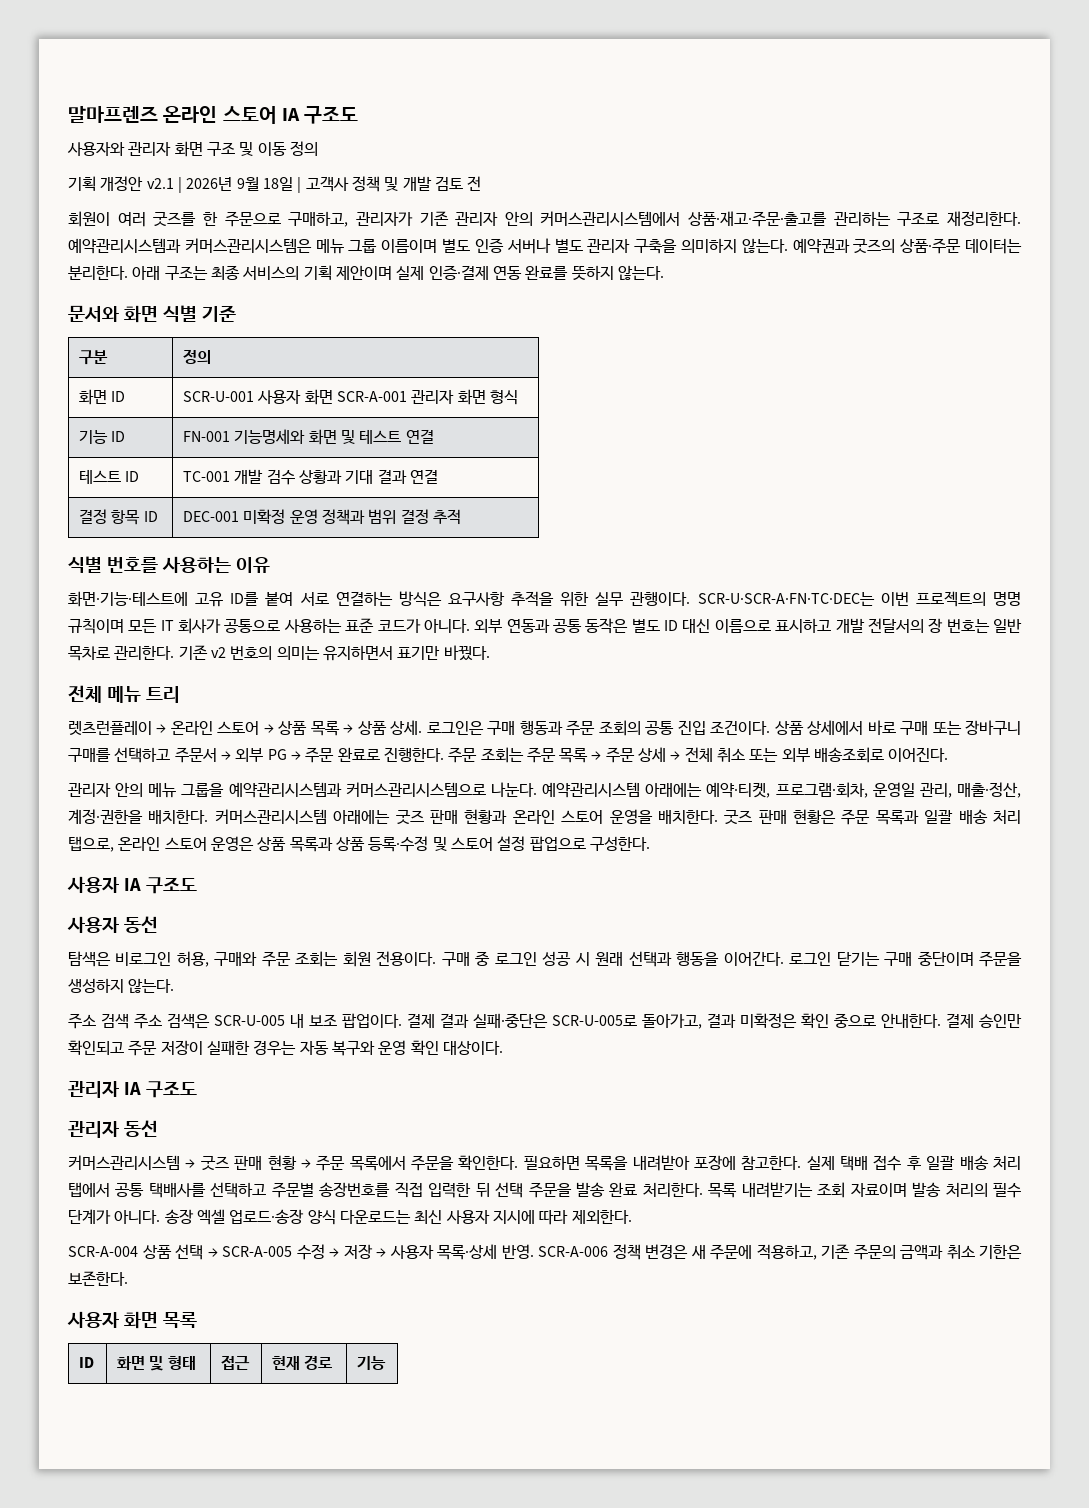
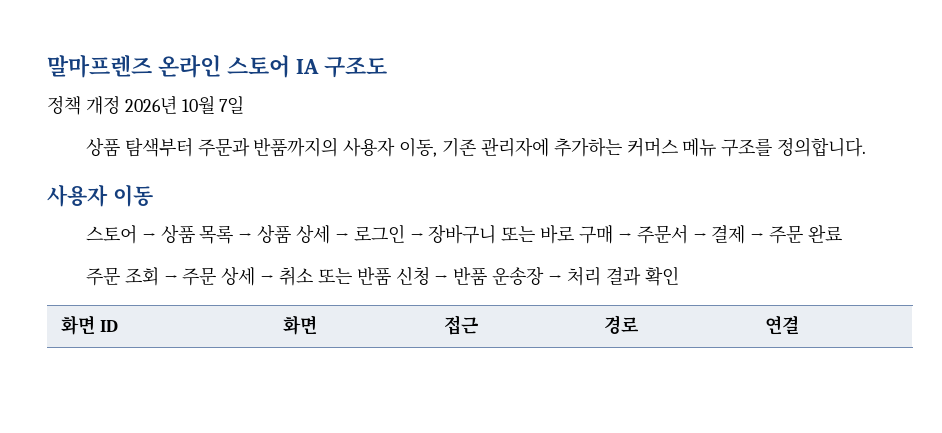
[67,141,318,157] [68,176,482,193] [68,211,1021,227] [68,238,1022,254] [68,265,664,280] [68,305,236,323] [79,350,109,365] [183,349,212,364] [79,389,126,405] [183,389,519,405] [79,430,126,444] [183,429,434,445] [79,469,140,484] [183,469,439,485] [79,509,158,525] [183,509,462,525] [68,556,270,573] [68,591,1021,607] [68,618,1023,634] [68,645,490,661] [68,685,180,703] [68,721,213,735] 사용자와 관리자 화면 구조 및 이동 정의 // 기획 개정안 v2.1 | 2026년 9월 18일 | 고객사 정책 및 개발 검토 전 // 회원이 여러 굿즈를 한 주문으로 구매하고, 관리자가 기존 관리자 안의 커머스관리시스템에서 상품·재고·주문·출고를 관리하는 구조로 재정리한다. 예약관리시스템과 커머스관리시스템은 메뉴 그룹 이름이며 별도 인증 서버나 별도 관리자 구축을 의미하지 않는다. 예약권과 굿즈의 상품·주문 데이터는 분리한다. 아래 구조는 최종 서비스의 기획 제안이며 실제 인증·결제 연동 완료를 뜻하지 않는다. // 문서와 화면 식별 기준 // 구분 | 정의 // 화면 ID | SCR-U-001 사용자 화면 SCR-A-001 관리자 화면 형식 // 기능 ID | FN-001 기능명세와 화면 및 테스트 연결 // 테스트 ID | TC-001 개발 검수 상황과 기대 결과 연결 // 결정 항목 ID | DEC-001 미확정 운영 정책과 범위 결정 추적 // 식별 번호를 사용하는 이유 // 화면·기능·테스트에 고유 ID를 붙여 서로 연결하는 방식은 요구사항 추적을 위한 실무 관행이다. SCR-U·SCR-A·FN·TC·DEC는 이번 프로젝트의 명명 규칙이며 모든 IT 회사가 공통으로 사용하는 표준 코드가 아니다. 외부 연동과 공통 동작은 별도 ID 대신 이름으로 표시하고 개발 전달서의 장 번호는 일반 목차로 관리한다. 기존 v2 번호의 의미는 유지하면서 표기만 바꿨다. // 전체 메뉴 트리 // 렛츠런플레이 → 온라인 -> [47,95,245,115] [85,137,867,157] [47,184,153,207] 정책 개정 2026년 10월 7일 // 상품 탐색부터 주문과 반품까지의 사용자 이동, 기존 관리자에 추가하는 커머스 메뉴 구조를 정의합니다. // 사용자 이동 //
[390,720,1022,736] [68,747,589,763] 상세. 로그인은 구매 행동과 주문 조회의 공통 진입 조건이다. 상품 상세에서 바로 구매 또는 장바구니 구매를 선택하고 주문서 → 외부 PG → 주문 완료로 진행한다. 주문 조회는 주문 목록 -> [296,224,843,244] [85,267,159,286] 상세 → 로그인 → 장바구니 또는 바로 구매 → 주문서 → 결제 → 주문 완료 // 주문 조회
[684,747,713,762] 전체 -> (275, 278) none
[781,747,949,763] [68,782,1022,798] [68,809,1022,825] [68,836,650,852] [67,876,197,894] [67,916,158,933] [68,951,1023,967] [68,978,175,993] [68,1013,1022,1029] [68,1040,503,1056] [68,1081,197,1098] [68,1120,158,1138] [68,1155,1022,1171] [68,1182,1022,1198] [68,1209,632,1225] [68,1244,1022,1260] [68,1271,128,1286] [67,1311,197,1329] 외부 배송조회로 이어진다. // 관리자 안의 메뉴 그룹을 예약관리시스템과 커머스관리시스템으로 나눈다. 예약관리시스템 아래에는 예약·티켓, 프로그램·회차, 운영일 관리, 매출·정산, 계정·권한을 배치한다. 커머스관리시스템 아래에는 굿즈 판매 현황과 온라인 스토어 운영을 배치한다. 굿즈 판매 현황은 주문 목록과 일괄 배송 처리 탭으로, 온라인 스토어 운영은 상품 목록과 상품 등록·수정 및 스토어 설정 팝업으로 구성한다. // 사용자 IA 구조도 // 사용자 동선 // 탐색은 비로그인 허용, 구매와 주문 조회는 회원 전용이다. 구매 중 로그인 성공 시 원래 선택과 행동을 이어간다. 로그인 닫기는 구매 중단이며 주문을 생성하지 않는다. // 주소 검색 주소 검색은 SCR-U-005 내 보조 팝업이다. 결제 결과 실패·중단은 SCR-U-005로 돌아가고, 결과 미확정은 확인 중으로 안내한다. 결제 승인만 확인되고 주문 저장이 실패한 경우는 자동 복구와 운영 확인 대상이다. // 관리자 IA 구조도 // 관리자 동선 // 커머스관리시스템 → 굿즈 판매 현황 → 주문 목록에서 주문을 확인한다. 필요하면 목록을 내려받아 포장에 참고한다. 실제 택배 접수 후 일괄 배송 처리 탭에서 공통 택배사를 선택하고 주문별 송장번호를 직접 입력한 뒤 선택 주문을 발송 완료 처리한다. 목록 내려받기는 조회 자료이며 발송 처리의 필수 단계가 아니다. 송장 엑셀 업로드·송장 양식 다운로드는 최신 사용자 지시에 따라 제외한다. // SCR-A-004 상품 선택 → SCR-A-005 수정 → 저장 → 사용자 목록·상세 반영. SCR-A-006 정책 변경은 새 주문에 적용하고, 기존 주문의 금액과 취소 기한은 보존한다. // 사용자 화면 목록 // -> [356,266,679,286] [60,315,95,335] 반품 신청 → 반품 운송장 → 처리 결과 확인 // 화면
[149,1356,196,1371] 및 형태 -> (317, 325) none
[272,1356,301,1370] 현재 -> (479, 325) none
[357,1356,387,1370] 기능 -> [764,315,799,335] 연결

